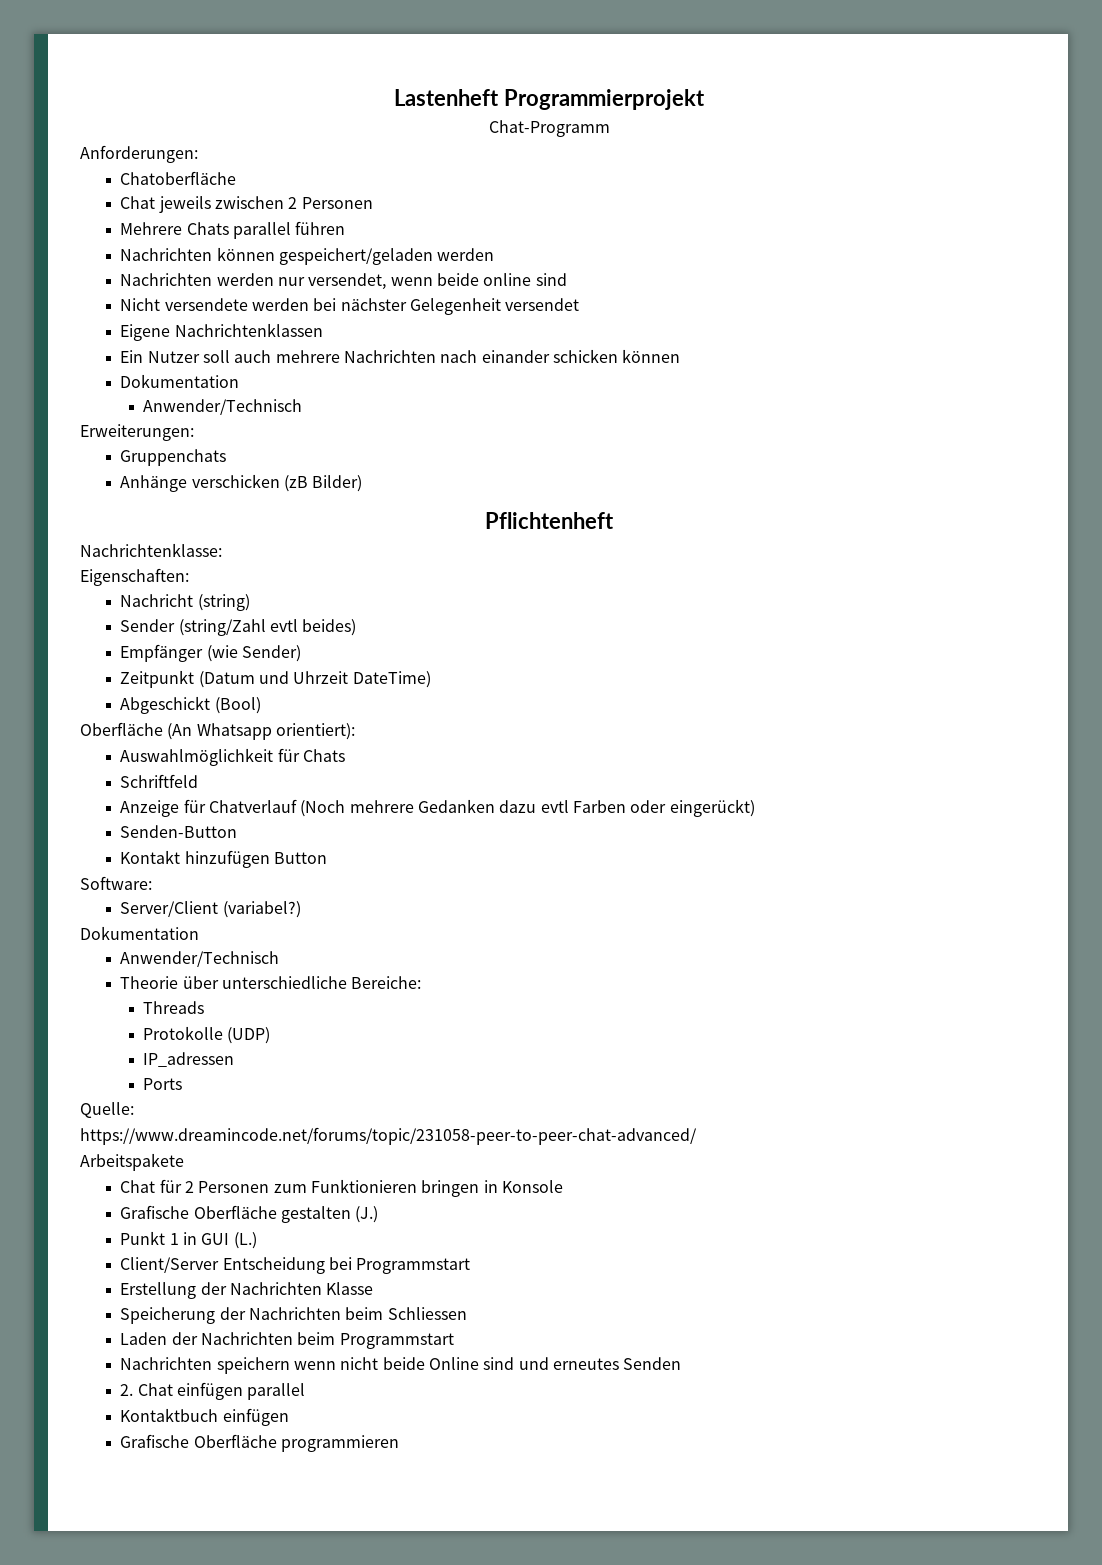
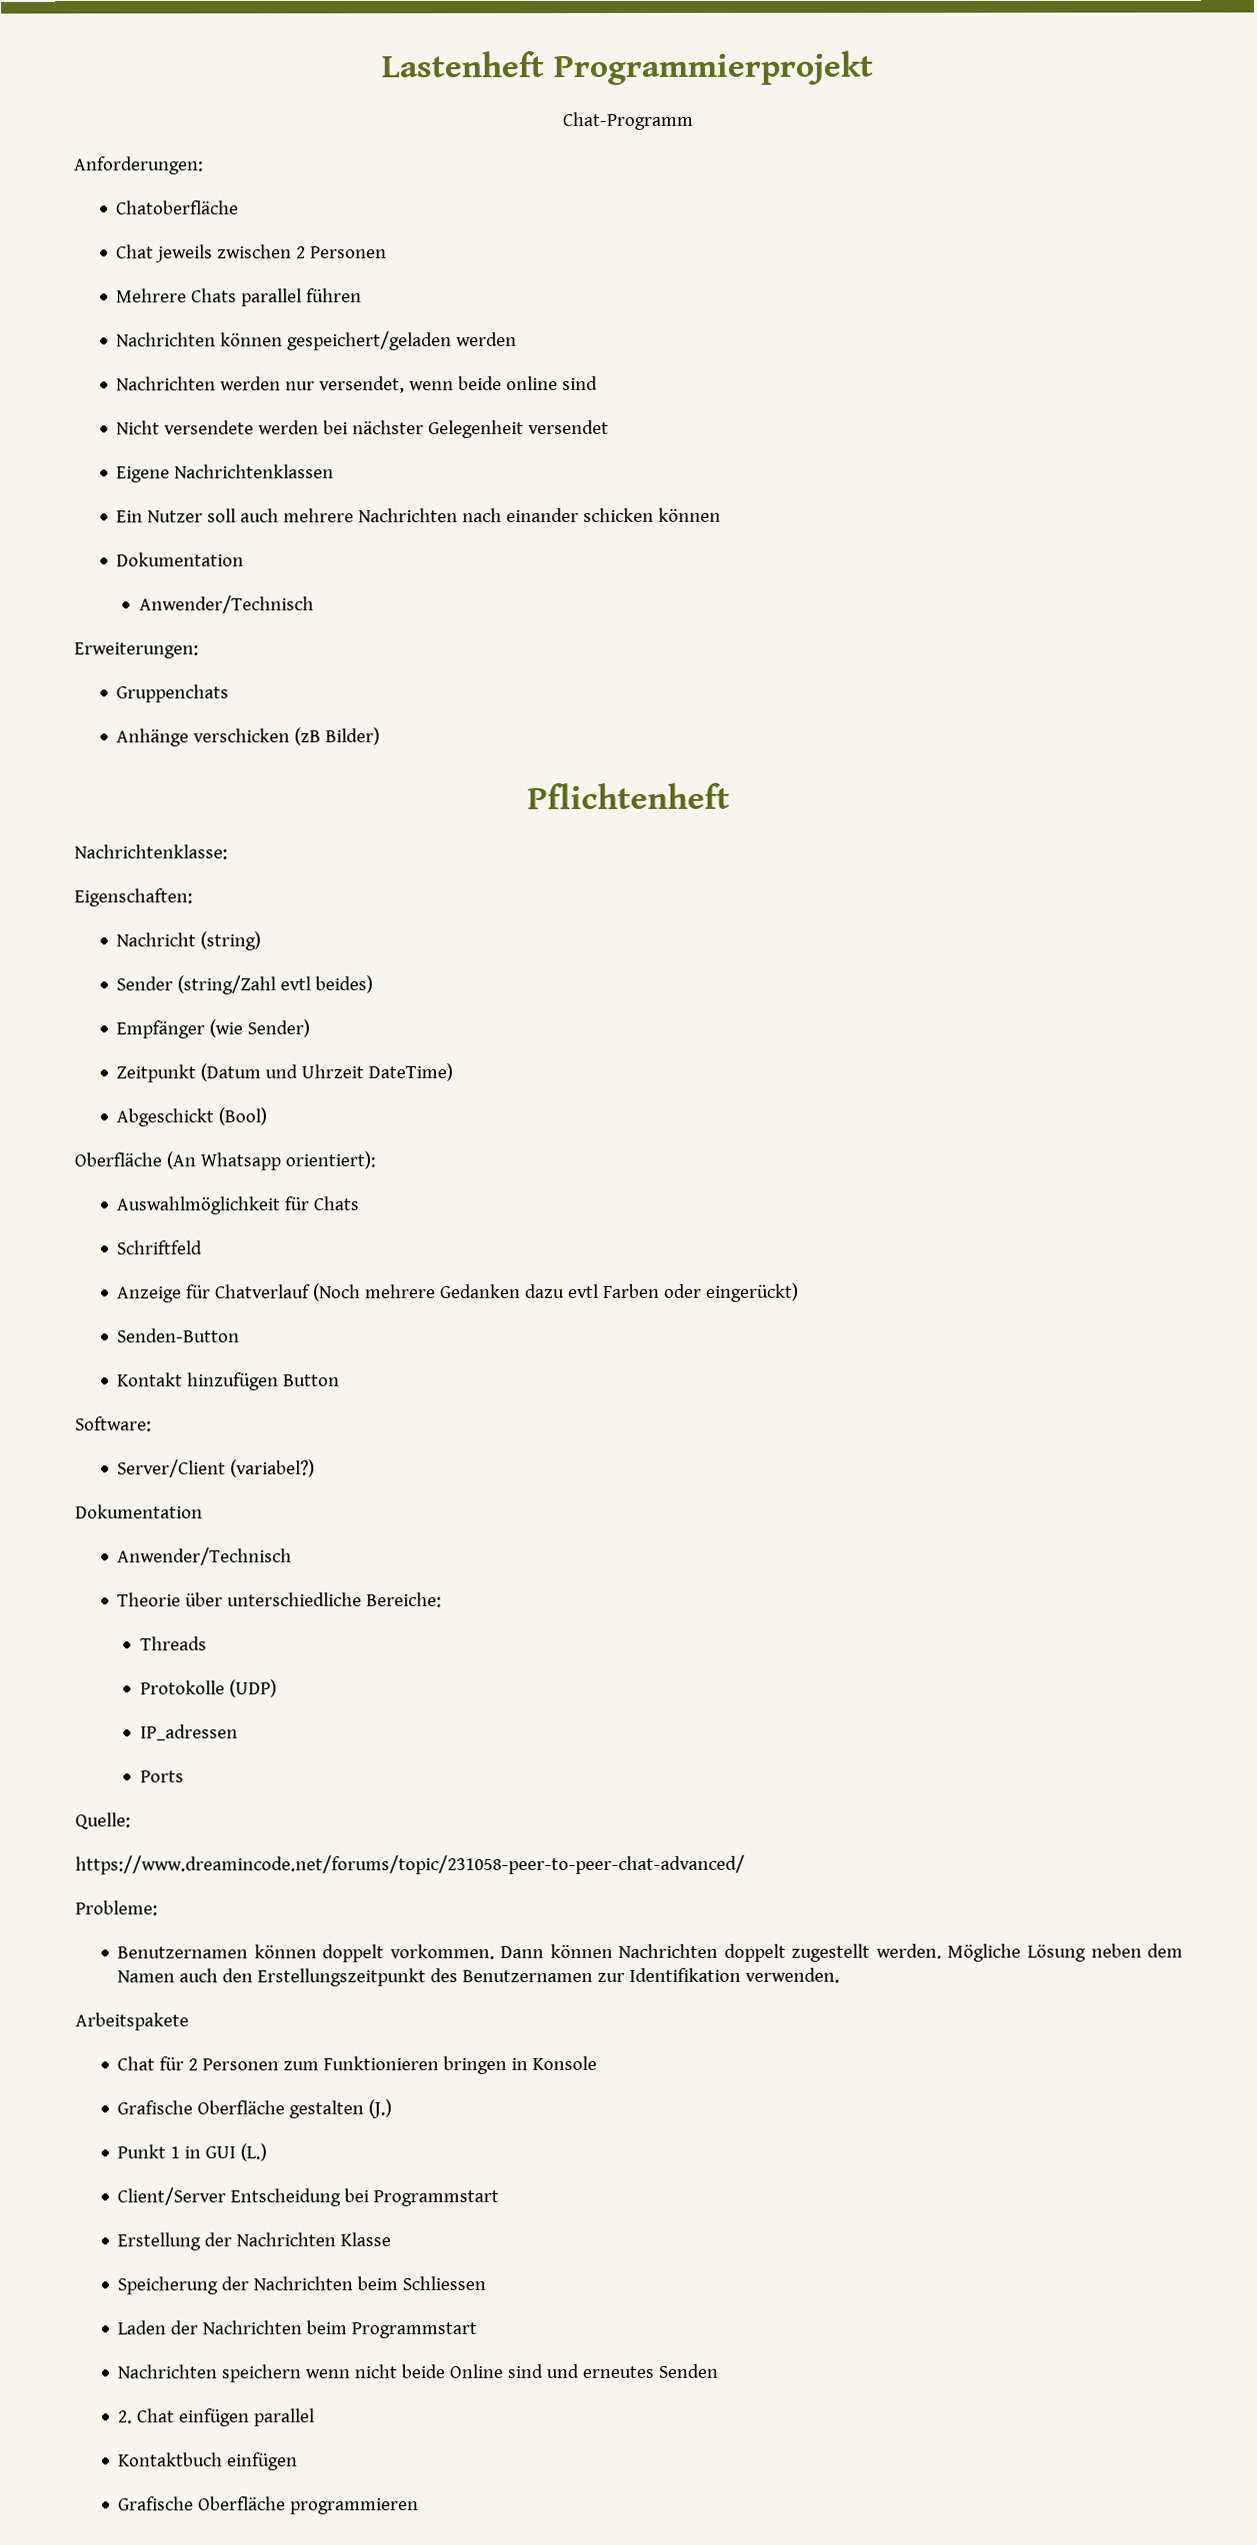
(697, 1136) none -> [75,1900,158,1916] [117,1943,1184,1963] [117,1967,841,1987] // Probleme: // Benutzernamen können doppelt vorkommen. Dann können Nachrichten doppelt zugestellt werden. Mögliche Lösung neben dem Namen auch den Erstellungszeitpunkt des Benutzernamen zur Identifikation verwenden.

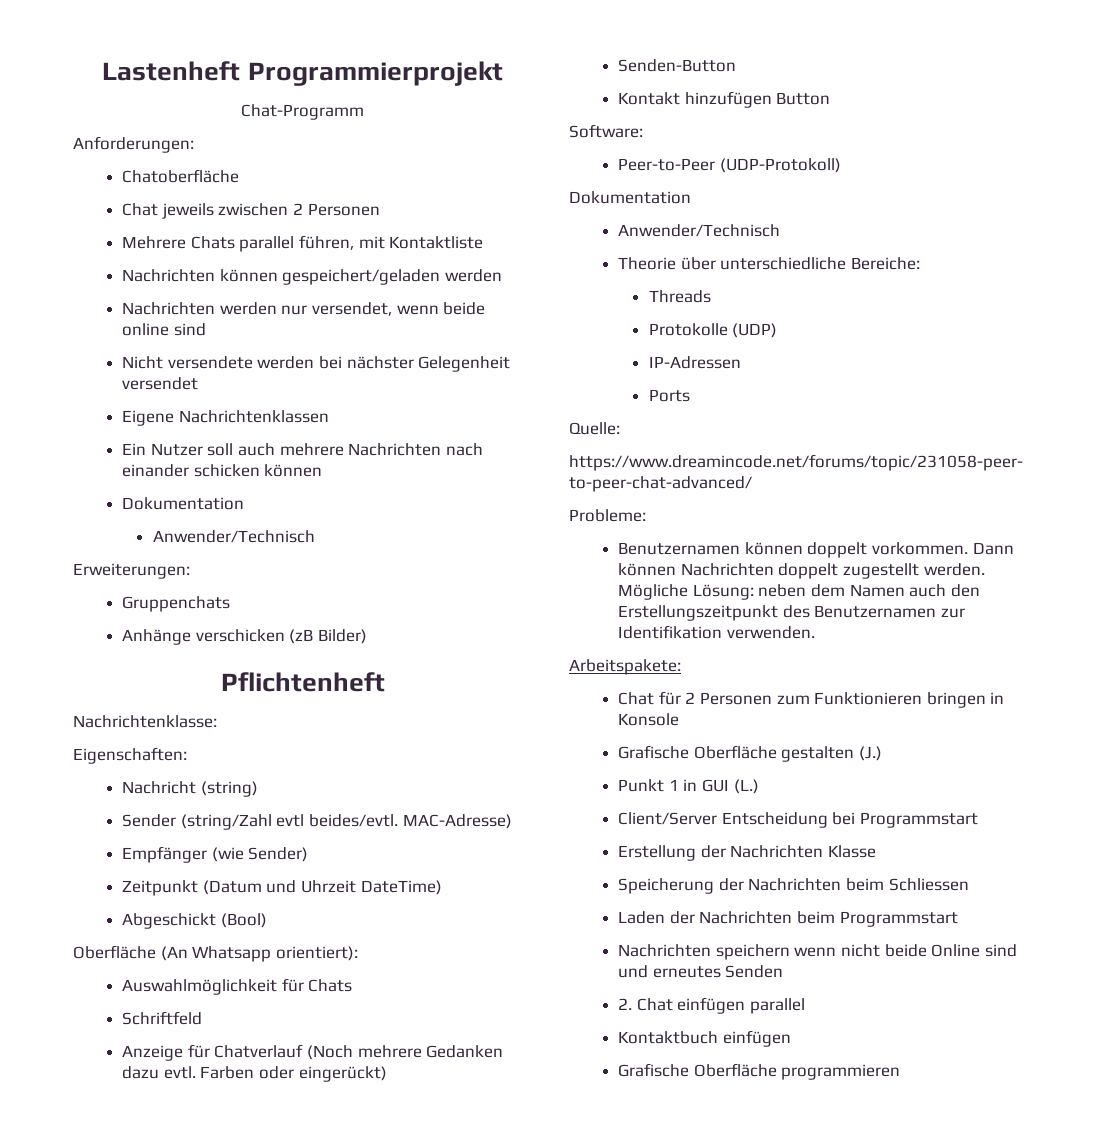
[306,288,363,303] führen -> [298,235,484,250] führen, mit Kontaktliste
[315,975,374,994] beides) -> [308,814,512,829] beides/evtl. MAC-Adresse)
[568,1284,600,1299] evtl -> [163,1066,196,1079] evtl.
[117,1459,316,1478] Server/Client (variabel?) -> [618,158,841,173] Peer-to-Peer (UDP-Protokoll)
[139,1724,238,1741] IP_adressen -> [648,356,741,369] IP-Adressen
[1026,1944,1086,1962] Lösung -> [692,584,754,600] Lösung:
[75,2012,189,2031] Arbeitspakete -> [569,659,681,675] Arbeitspakete:

